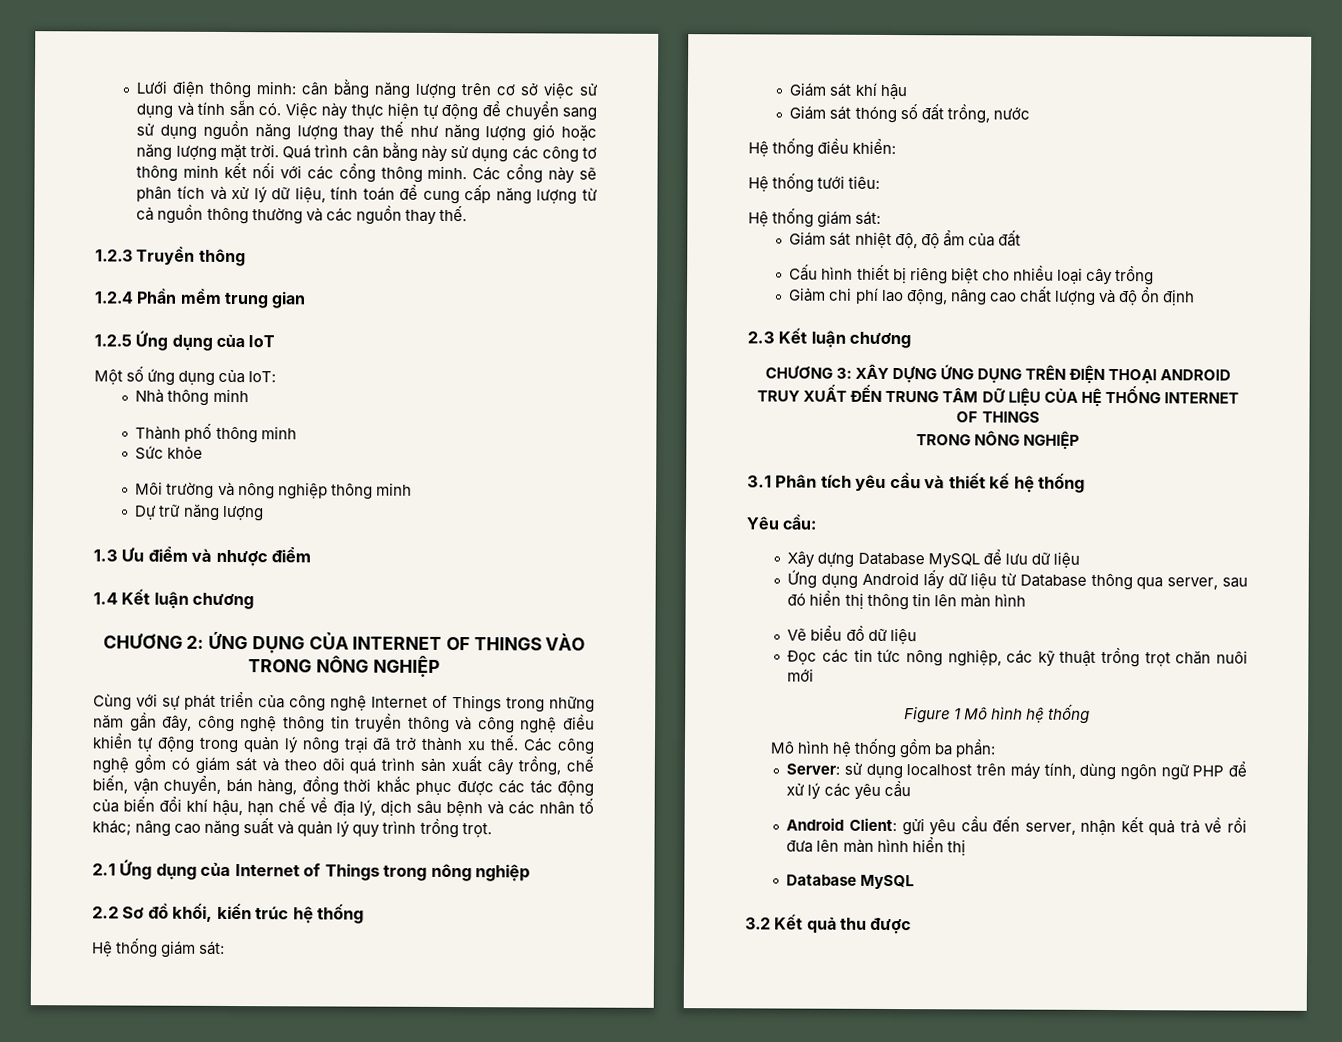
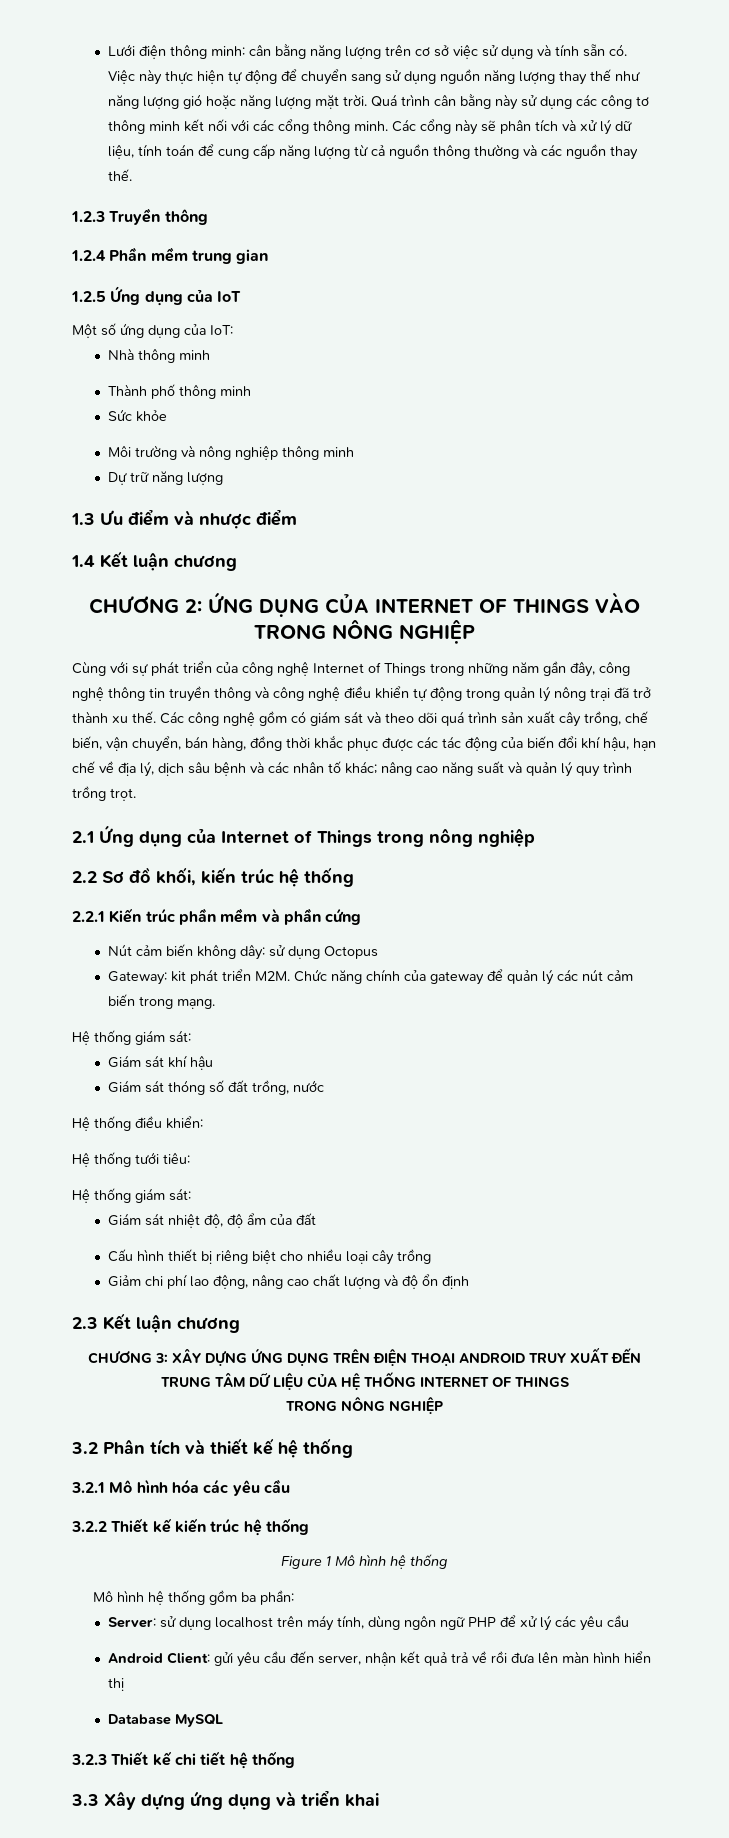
(365, 913) none -> [72,908,362,925] [108,944,379,960] [108,969,634,985] [108,994,216,1009] // 2.2.1 Kiến trúc phần mềm và phần cứng // Nút cảm biến không dây: sử dụng Octopus // Gateway: kit phát triển M2M. Chức năng chính của gateway để quản lý các nút cảm biến trong mạng.
[747,475,772,488] 3.1 -> [71,1442,98,1454] 3.2
[855,471,921,491] yêu cầu -> (180, 1446) none
[746,514,818,530] [787,549,1080,569] [787,569,1248,591] [787,590,1026,611] [787,625,917,645] [787,647,1248,668] [787,668,815,682] Yêu cầu: // Xây dựng Database MySQL để lưu dữ liệu // Ứng dụng Android lấy dữ liệu từ Database thông qua server, sau đó hiển thị thông tin lên màn hình // Vẽ biểu đồ dữ liệu // Đọc các tin tức nông nghiệp, các kỹ thuật trồng trọt chăn nuôi mới -> [71,1479,290,1496] [71,1518,309,1536] 3.2.1 Mô hình hóa các yêu cầu // 3.2.2 Thiết kế kiến trúc hệ thống
[745,914,912,935] 3.2 Kết quả thu được -> [71,1751,295,1769] [71,1791,379,1810] 3.2.3 Thiết kế chi tiết hệ thống // 3.3 Xây dựng ứng dụng và triển khai

